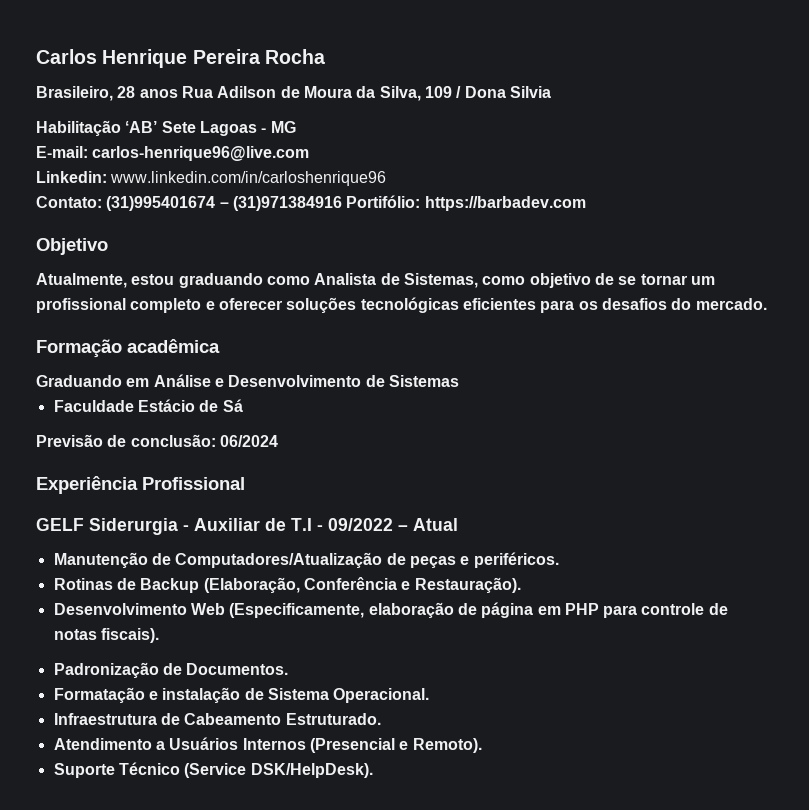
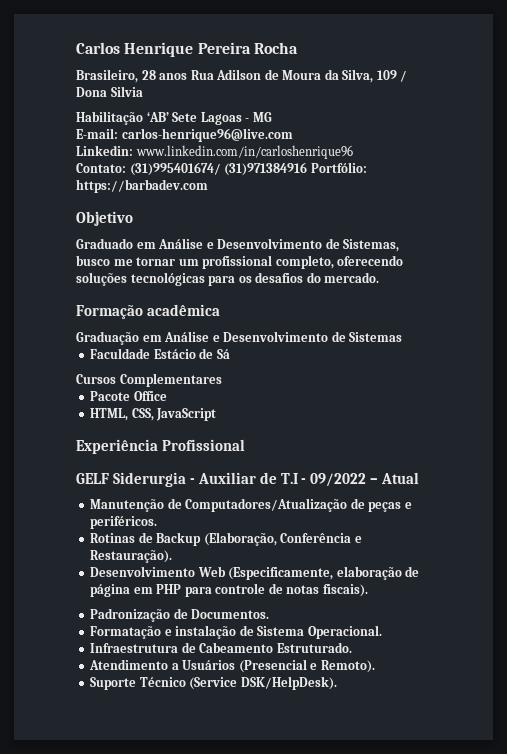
[106,195,586,211] [36,238,108,255] [36,273,715,288] [36,298,282,313] (31)995401674 – (31)971384916 Portifólio: https://barbadev.com // Objetivo // Atualmente, estou graduando como Analista de Sistemas, como objetivo de se tornar um profissional completo e oferecer -> [129,162,367,176] [76,179,208,193] [76,211,133,226] [76,238,400,252] [76,255,404,269] (31)995401674/ (31)971384916 Portfólio: https://barbadev.com // Objetivo // Graduado em Análise e Desenvolvimento de Sistemas, busco me tornar um profissional completo, oferecendo
[462,298,536,310] eficientes -> (205, 279) none
[36,375,122,387] Graduando -> [76,331,139,345] Graduação
[36,434,278,447] Previsão de conclusão: 06/2024 -> [76,373,222,387] [90,391,167,401] [90,408,217,421] Cursos Complementares // Pacote Office // HTML, CSS, JavaScript
[242,738,306,750] Internos -> (236, 665) none

